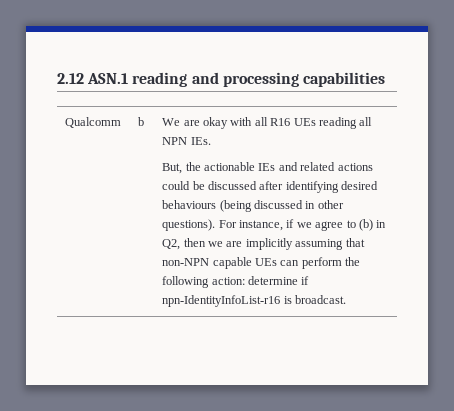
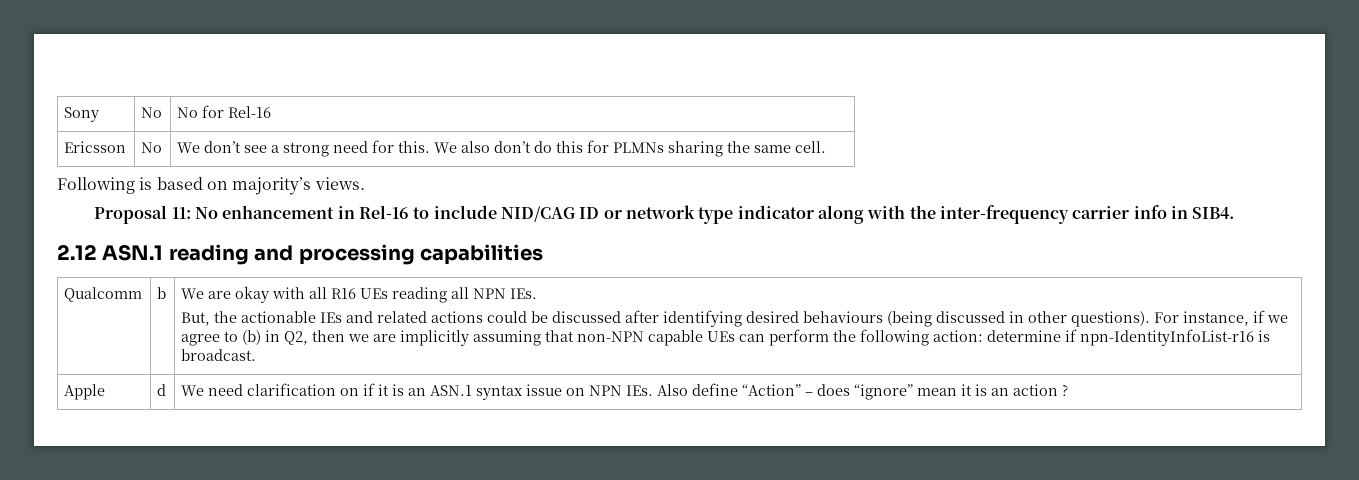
(57, 78) none -> [64,107,100,122] [141,107,163,118] [177,105,272,118] [64,141,127,153] [141,142,163,153] [177,140,827,157] [57,177,365,195] [94,205,1235,224] Sony | No | No for Rel-16 // Ericsson | No | We don’t see a strong need for this. We also don’t do this for PLMNs sharing the same cell. // Following is based on majority’s views. // Proposal 11: No enhancement in Rel-16 to include NID/CAG ID or network type indicator along with the inter-frequency carrier info in SIB4. //
(347, 299) none -> [64,384,106,400] [157,384,167,396] [181,383,1069,400] // Apple | d | We need clarification on if it is an ASN.1 syntax issue on NPN IEs. Also define “Action” – does “ignore” mean it is an action ?

